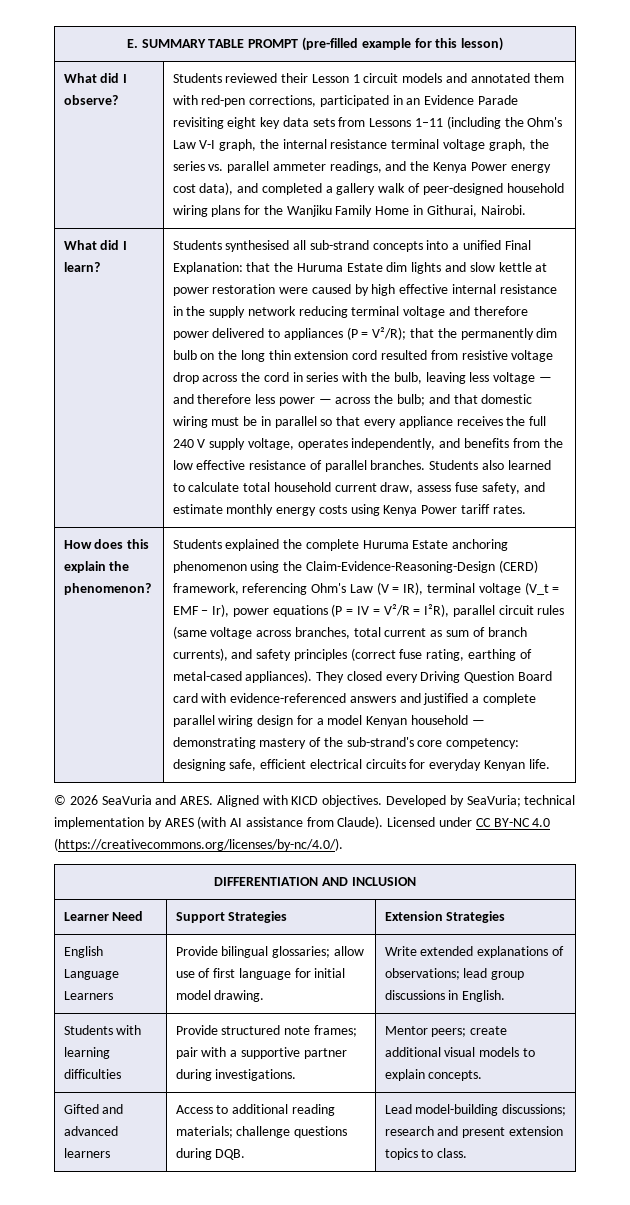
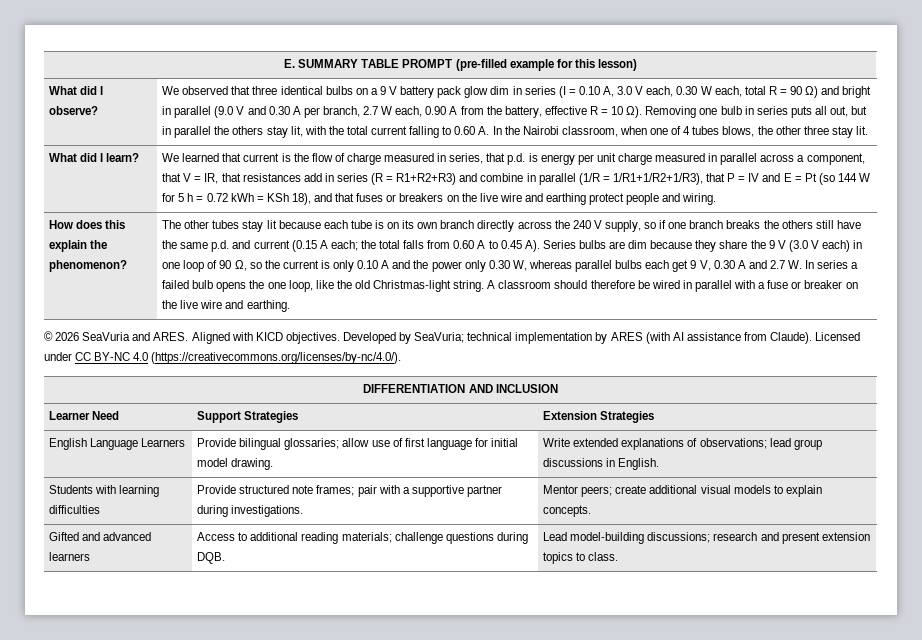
[172,73,564,83] [172,95,518,107] [172,116,563,129] [172,139,549,151] [172,161,551,173] [172,182,564,195] [172,205,526,217] [63,240,128,250] [63,262,100,272] [172,240,531,252] [172,262,548,274] [172,284,557,296] [172,306,528,318] [172,327,558,340] [172,350,554,362] [172,372,552,384] [172,394,533,406] [172,416,547,428] [172,438,563,450] [172,460,551,472] [172,482,545,494] [172,504,526,516] Students reviewed their Lesson 1 circuit models and annotated them with red-pen corrections, participated in an Evidence Parade revisiting eight key data sets from Lessons 1–11 (including the Ohm's Law V-I graph, the internal resistance terminal voltage graph, the series vs. parallel ammeter readings, and the Kenya Power energy cost data), and completed a gallery walk of peer-designed household wiring plans for the Wanjiku Family Home in Githurai, Nairobi. // What did I learn? | Students synthesised all sub-strand concepts into a unified Final Explanation: that the Huruma Estate dim lights and slow kettle at power restoration were caused by high effective internal resistance in the supply network reducing terminal voltage and therefore power delivered to appliances (P = V²/R); that the permanently dim bulb on the long thin extension cord resulted from resistive voltage drop across the cord in series with the bulb, leaving less voltage — and therefore less power — across the bulb; and that domestic wiring must be in parallel so that every appliance receives the full 240 V supply voltage, operates independently, and benefits from the low effective resistance of parallel branches. Students also learned to calculate total household current draw, assess fuse safety, and estimate monthly energy costs using Kenya Power tariff rates. -> [162,86,872,98] [162,106,868,118] [162,126,869,138] [49,153,140,162] [162,153,865,165] [162,173,871,185] [162,193,717,205] We observed that three identical bulbs on a 9 V battery pack glow dim in series (I = 0.10 A, 3.0 V each, 0.30 W each, total R = 90 Ω) and bright in parallel (9.0 V and 0.30 A per branch, 2.7 W each, 0.90 A from the battery, effective R = 10 Ω). Removing one bulb in series puts all out, but in parallel the others stay lit, with the total current falling to 0.60 A. In the Nairobi classroom, when one of 4 tubes blows, the other three stay lit. // What did I learn? | We learned that current is the flow of charge measured in series, that p.d. is energy per unit charge measured in parallel across a component, that V = IR, that resistances add in series (R = R1+R2+R3) and combine in parallel (1/R = 1/R1+1/R2+1/R3), that P = IV and E = Pt (so 144 W for 5 h = 0.72 kWh = KSh 18), and that fuses or breakers on the live wire and earthing protect people and wiring.
[172,539,509,551] [172,560,538,573] [172,582,560,595] [172,604,565,617] [172,626,527,639] [172,648,532,661] [172,670,552,683] [172,693,536,705] [172,715,485,727] [172,737,520,749] [172,759,550,771] Students explained the complete Huruma Estate anchoring phenomenon using the Claim-Evidence-Reasoning-Design (CERD) framework, referencing Ohm's Law (V = IR), terminal voltage (V_t = EMF − Ir), power equations (P = IV = V²/R = I²R), parallel circuit rules (same voltage across branches, total current as sum of branch currents), and safety principles (correct fuse rating, earthing of metal-cased appliances). They closed every Driving Question Board card with evidence-referenced answers and justified a complete parallel wiring design for a model Kenyan household — demonstrating mastery of the sub-strand's core competency: designing safe, efficient electrical circuits for everyday Kenyan life. -> [162,220,861,232] [162,240,863,252] [162,260,859,272] [162,280,858,292] [162,300,290,312] The other tubes stay lit because each tube is on its own branch directly across the 240 V supply, so if one branch breaks the others still have the same p.d. and current (0.15 A each; the total falls from 0.60 A to 0.45 A). Series bulbs are dim because they share the 9 V (3.0 V each) in one loop of 90 Ω, so the current is only 0.10 A and the power only 0.30 W, whereas parallel bulbs each get 9 V, 0.30 A and 2.7 W. In series a failed bulb opens the one loop, like the old Christmas-light string. A classroom should therefore be wired in parallel with a fuse or breaker on the live wire and earthing.

